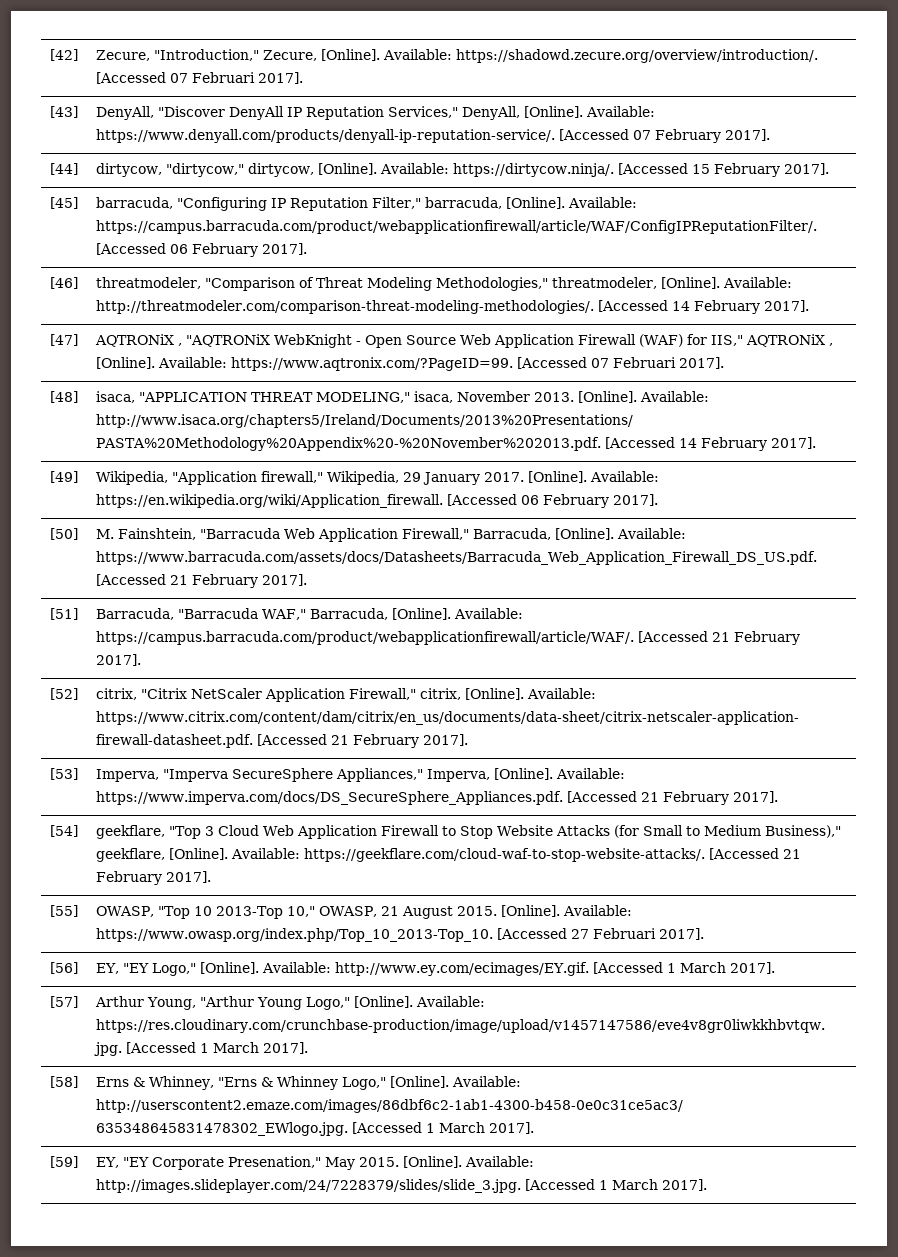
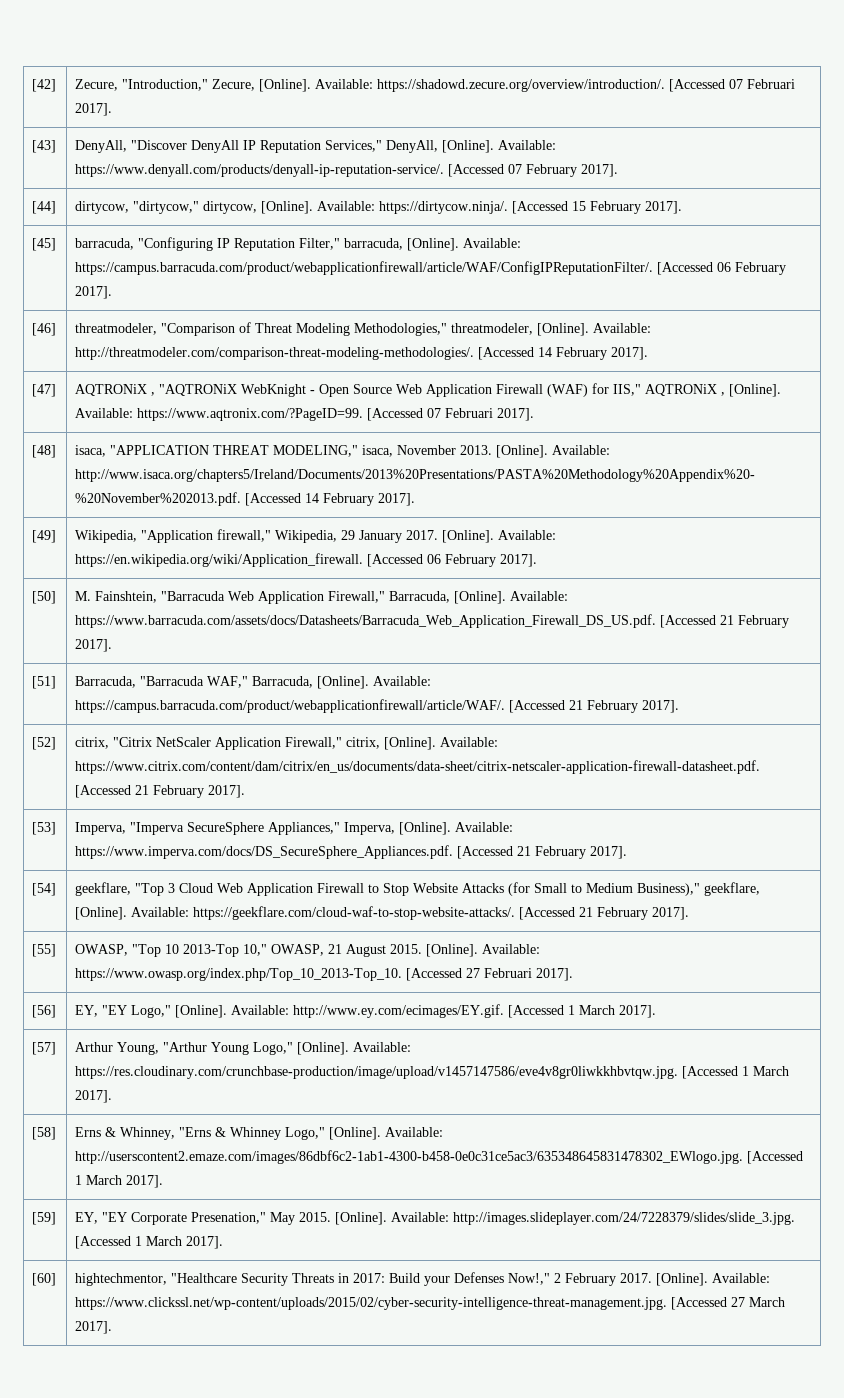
(707, 1185) none -> [32,1273,57,1286] [75,1272,771,1286] [75,1297,786,1310] [75,1321,113,1334] // [60] | hightechmentor, "Healthcare Security Threats in 2017: Build your Defenses Now!," 2 February 2017. [Online]. Available: https://www.clickssl.net/wp-content/uploads/2015/02/cyber-security-intelligence-threat-management.jpg. [Accessed 27 March 2017].

